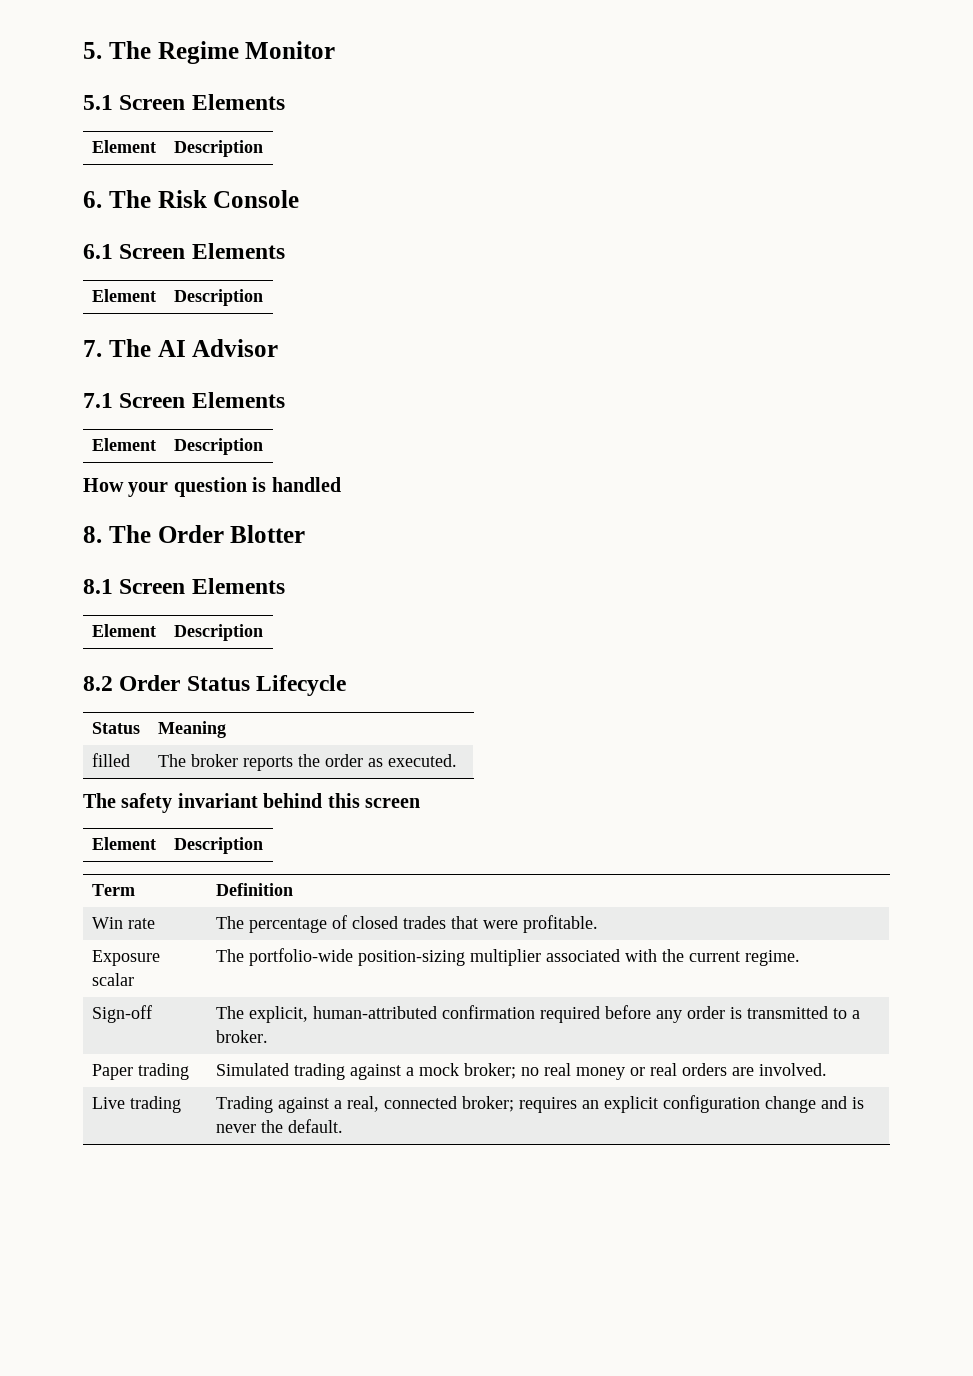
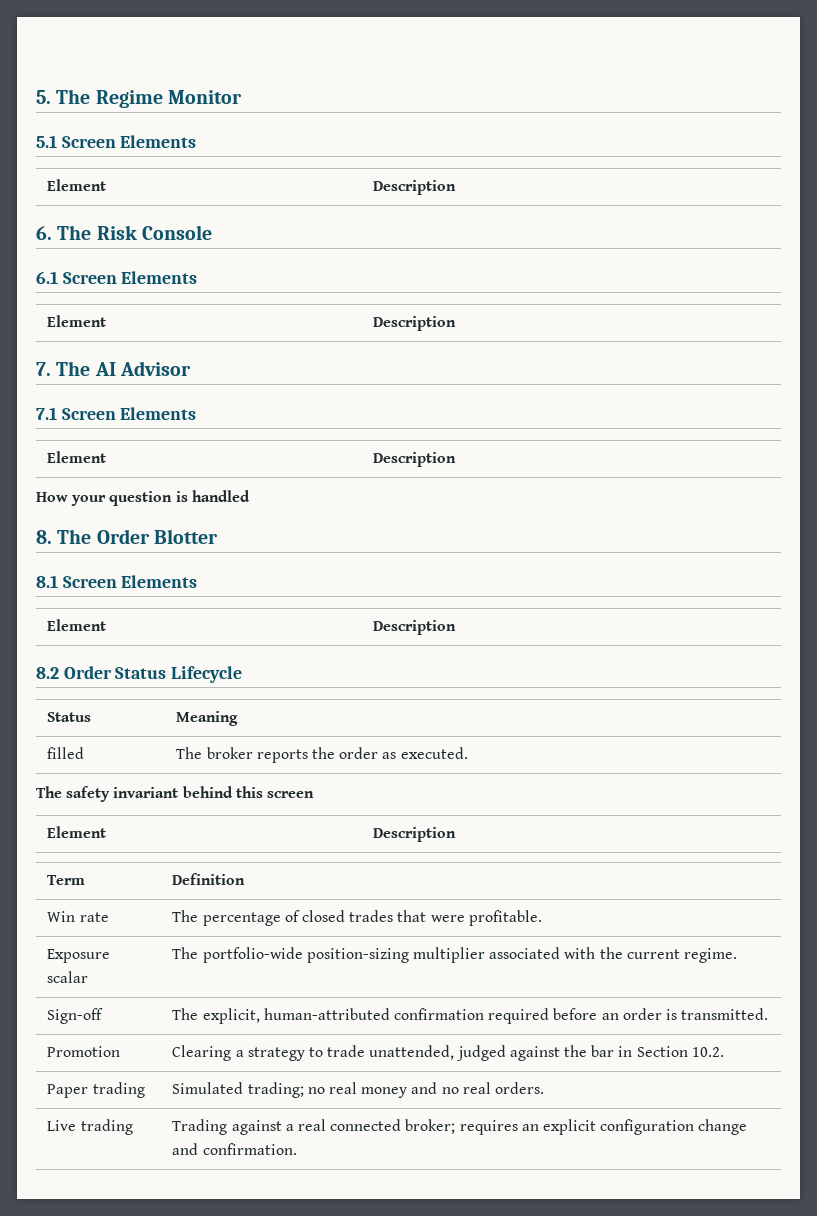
[655,1010,682,1023] any -> [601,1013,619,1020] an
[746,1006,860,1019] [215,1030,268,1043] [91,1063,189,1080] [215,1063,827,1080] transmitted to a broker. // Paper trading | Simulated trading against a mock broker; no real money or real orders are involved. -> [681,1008,769,1020] [47,1046,121,1057] [172,1045,724,1061] [47,1082,145,1098] [172,1082,544,1098] transmitted. // Promotion | Clearing a strategy to trade unattended, judged against the bar in Section 10.2. // Paper trading | Simulated trading; no real money and no real orders.
[346,1096,379,1112] real, -> [298,1119,327,1131] real
[851,1097,864,1109] [215,1119,343,1133] is never the default. -> [202,1143,297,1155] confirmation.

